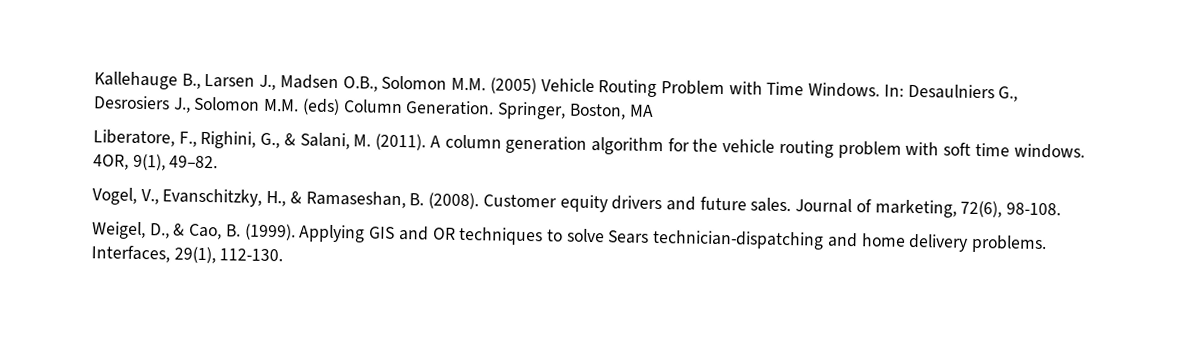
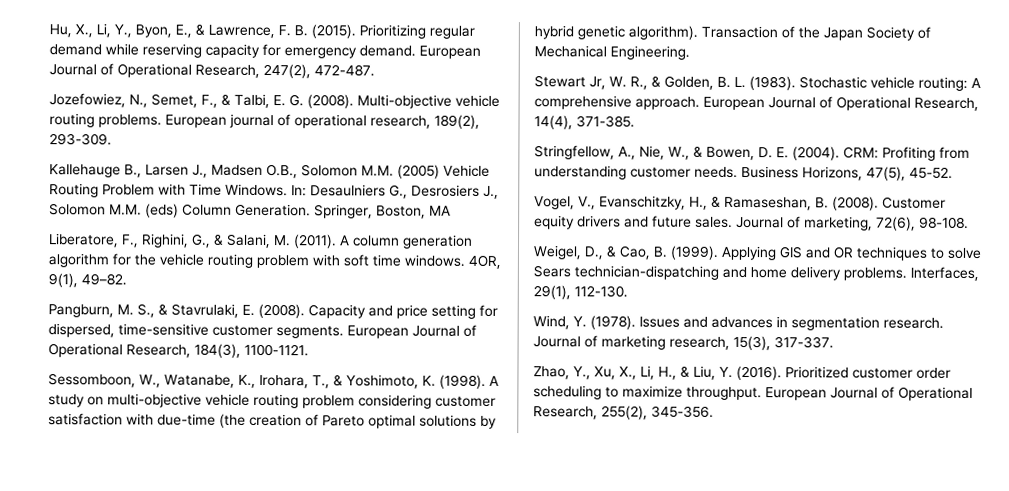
(94, 80) none -> [49,23,475,39] [49,43,481,59] [49,63,375,79] [49,93,500,109] [49,113,480,129] [49,133,112,146] Hu, X., Li, Y., Byon, E., & Lawrence, F. B. (2015). Prioritizing regular demand while reserving capacity for emergency demand. European Journal of Operational Research, 247(2), 472-487. // Jozefowiez, N., Semet, F., & Talbi, E. G. (2008). Multi-objective vehicle routing problems. European journal of operational research, 189(2), 293-309. //
(219, 162) none -> [48,303,498,319] [48,323,477,339] [48,343,309,358] [48,373,499,389] [48,393,496,409] [48,413,497,429] [534,25,931,41] [534,45,690,60] [534,75,981,91] [534,95,979,111] [534,115,635,130] [534,145,970,161] [534,165,953,181] // Pangburn, M. S., & Stavrulaki, E. (2008). Capacity and price setting for dispersed, time-sensitive customer segments. European Journal of Operational Research, 184(3), 1100-1121. // Sessomboon, W., Watanabe, K., Irohara, T., & Yoshimoto, K. (1998). A study on multi-objective vehicle routing problem considering customer satisfaction with due-time (the creation of Pareto optimal solutions by hybrid genetic algorithm). Transaction of the Japan Society of Mechanical Engineering. // Stewart Jr, W. R., & Golden, B. L. (1983). Stochastic vehicle routing: A comprehensive approach. European Journal of Operational Research, 14(4), 371-385. // Stringfellow, A., Nie, W., & Bowen, D. E. (2004). CRM: Profiting from understanding customer needs. Business Horizons, 47(5), 45-52.
(284, 255) none -> [533,315,944,331] [533,335,834,351] [533,365,951,381] [533,385,973,401] [533,405,714,420] // Wind, Y. (1978). Issues and advances in segmentation research. Journal of marketing research, 15(3), 317-337. // Zhao, Y., Xu, X., Li, H., & Liu, Y. (2016). Prioritized customer order scheduling to maximize throughput. European Journal of Operational Research, 255(2), 345-356.

